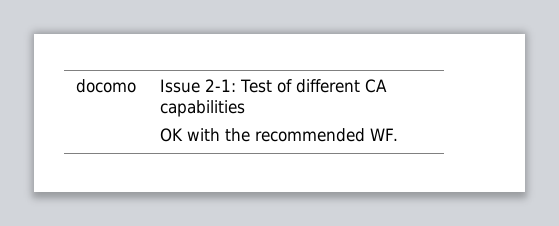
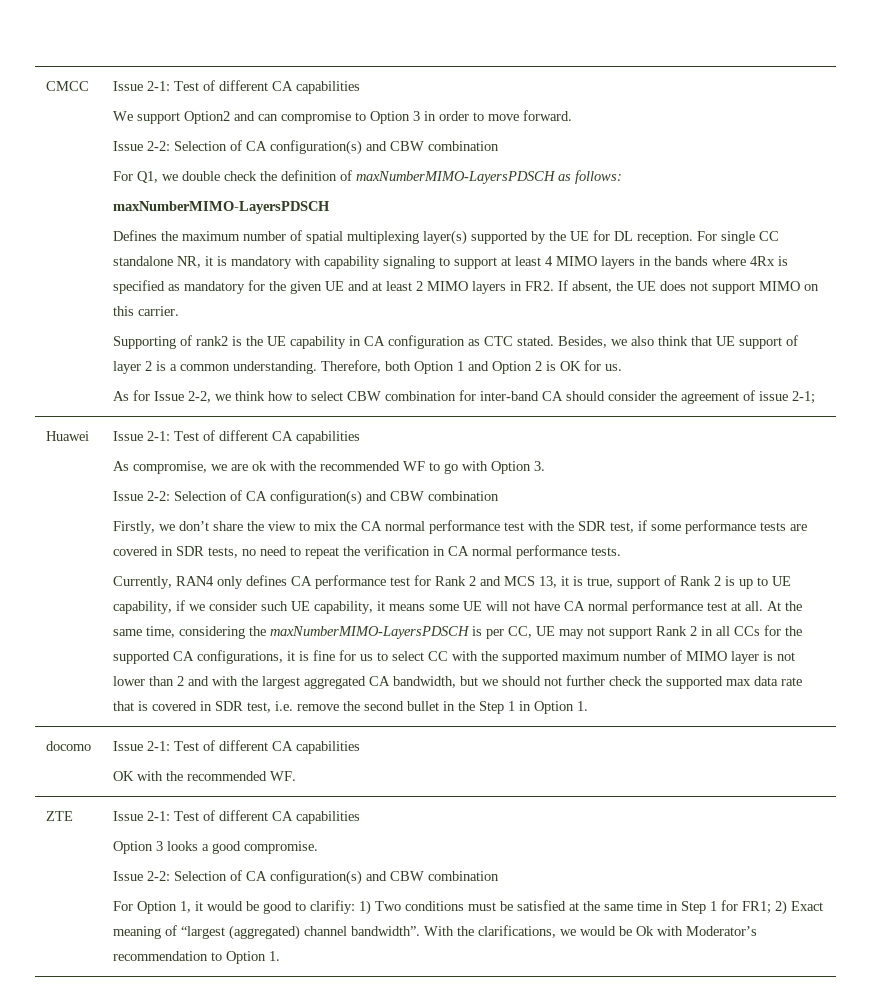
(75, 86) none -> [45,81,89,91] [112,80,360,94] [112,110,572,124] [112,140,499,155] [112,170,622,184] [112,201,330,214] [112,230,779,245] [112,256,788,269] [112,280,819,294] [112,306,179,316] [112,335,798,349] [112,360,622,374] [112,390,815,404] [45,431,89,441] [112,430,360,444] [112,461,545,474] [112,490,499,505] [112,520,807,534] [112,545,621,559] [112,575,791,589] [112,600,802,614] [112,625,802,639] [112,650,795,664] [112,675,802,689] [112,701,588,714] CMCC | Issue 2-1: Test of different CA capabilities // We support Option2 and can compromise to Option 3 in order to move forward. // Issue 2-2: Selection of CA configuration(s) and CBW combination // For Q1, we double check the definition of maxNumberMIMO-LayersPDSCH as follows: // maxNumberMIMO-LayersPDSCH // Defines the maximum number of spatial multiplexing layer(s) supported by the UE for DL reception. For single CC standalone NR, it is mandatory with capability signaling to support at least 4 MIMO layers in the bands where 4Rx is specified as mandatory for the given UE and at least 2 MIMO layers in FR2. If absent, the UE does not support MIMO on this carrier. // Supporting of rank2 is the UE capability in CA configuration as CTC stated. Besides, we also think that UE support of layer 2 is a common understanding. Therefore, both Option 1 and Option 2 is OK for us. // As for Issue 2-2, we think how to select CBW combination for inter-band CA should consider the agreement of issue 2-1; // Huawei | Issue 2-1: Test of different CA capabilities // As compromise, we are ok with the recommended WF to go with Option 3. // Issue 2-2: Selection of CA configuration(s) and CBW combination // Firstly, we don’t share the view to mix the CA normal performance test with the SDR test, if some performance tests are covered in SDR tests, no need to repeat the verification in CA normal performance tests. // Currently, RAN4 only defines CA performance test for Rank 2 and MCS 13, it is true, support of Rank 2 is up to UE capability, if we consider such UE capability, it means some UE will not have CA normal performance test at all. At the same time, considering the maxNumberMIMO-LayersPDSCH is per CC, UE may not support Rank 2 in all CCs for the supported CA configurations, it is fine for us to select CC with the supported maximum number of MIMO layer is not lower than 2 and with the largest aggregated CA bandwidth, but we should not further check the supported max data rate that is covered in SDR test, i.e. remove the second bullet in the Step 1 in Option 1. //
(399, 134) none -> [45,811,73,821] [112,810,360,824] [112,841,318,854] [112,870,499,885] [112,900,823,915] [112,925,757,940] [112,951,280,964] // ZTE | Issue 2-1: Test of different CA capabilities // Option 3 looks a good compromise. // Issue 2-2: Selection of CA configuration(s) and CBW combination // For Option 1, it would be good to clarifiy: 1) Two conditions must be satisfied at the same time in Step 1 for FR1; 2) Exact meaning of “largest (aggregated) channel bandwidth”. With the clarifications, we would be Ok with Moderator’s recommendation to Option 1.

